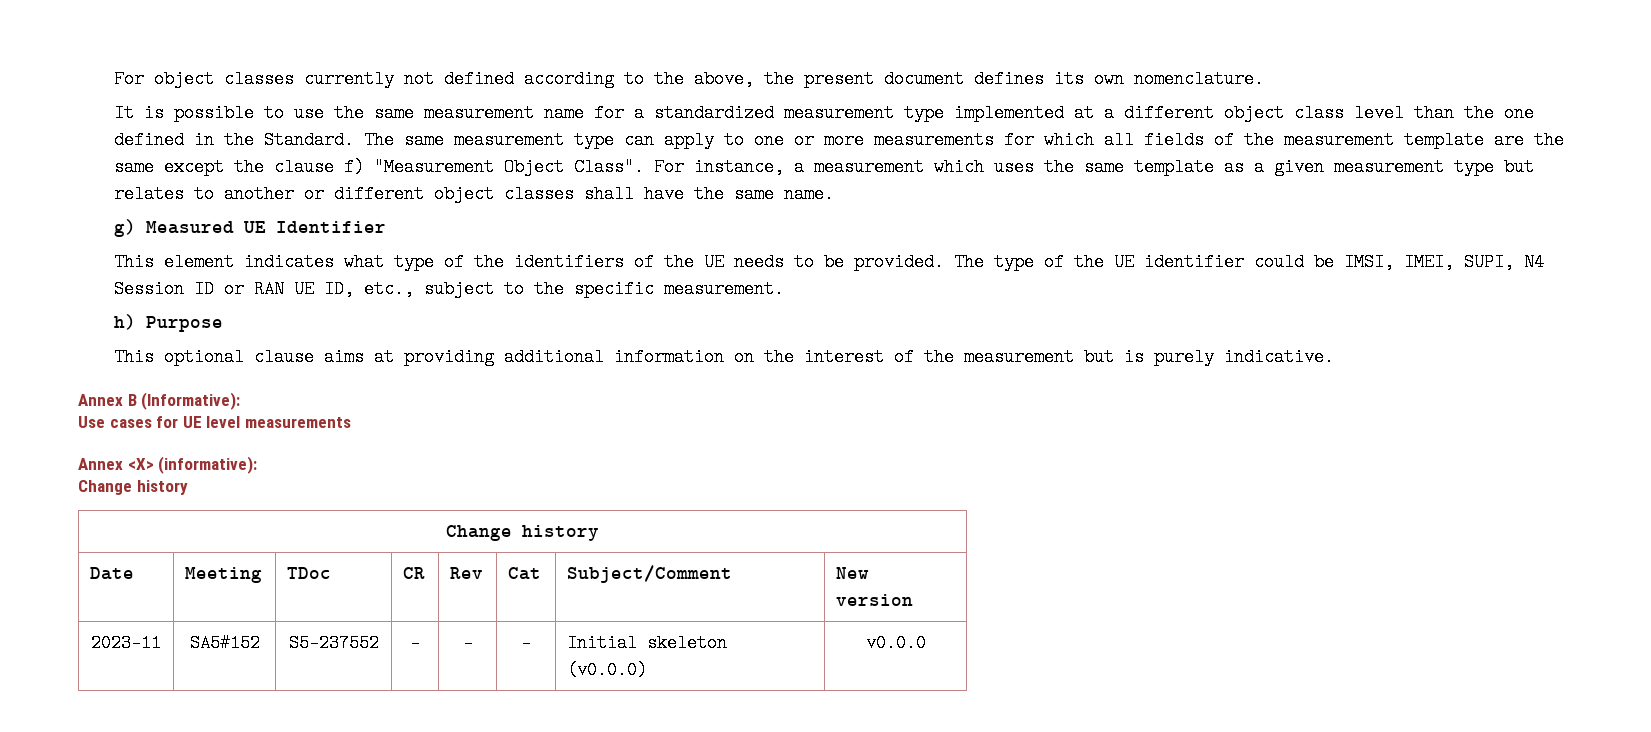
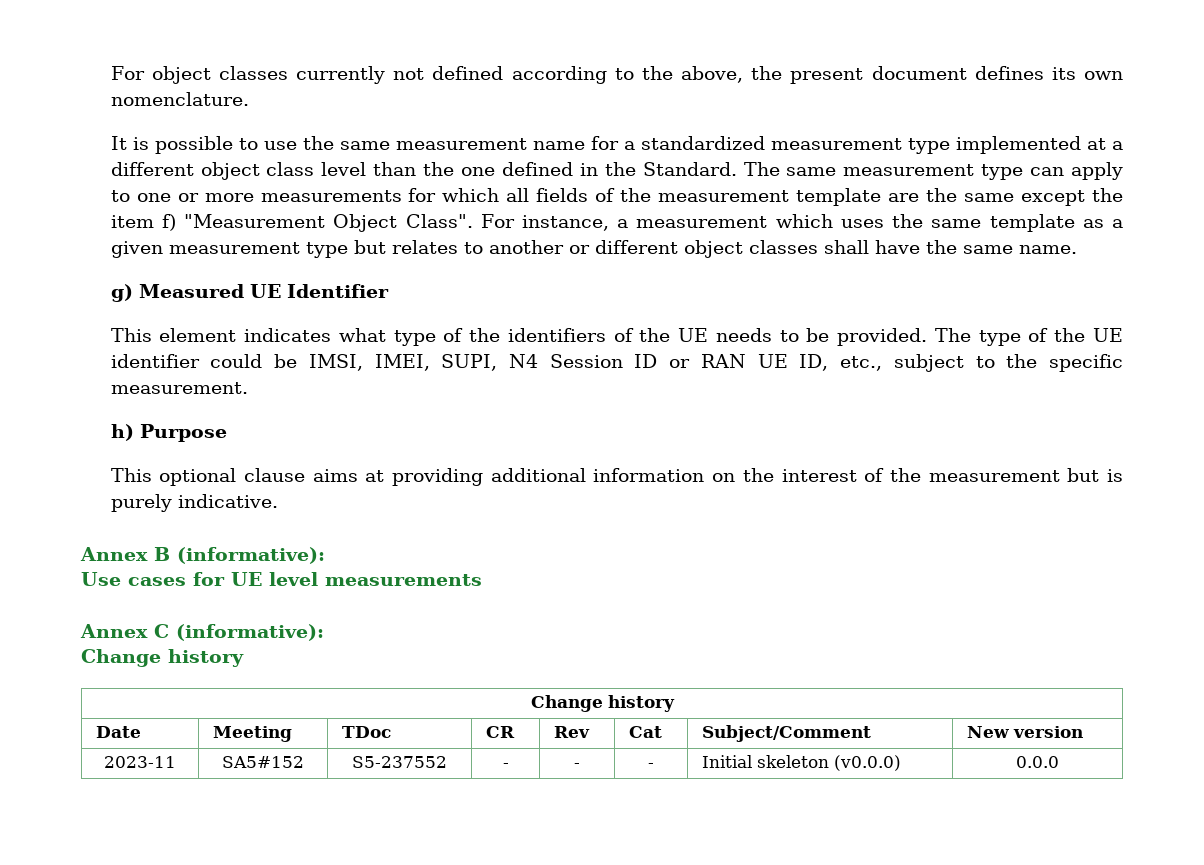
[274,158,335,176] clause -> [110,215,154,228] item
[141,392,241,410] (Informative): -> [177,547,325,564] (informative):
[127,458,154,470] <X> -> [154,624,169,638] C
[865,634,926,652] v0.0.0 -> [1016,756,1059,768] 0.0.0

